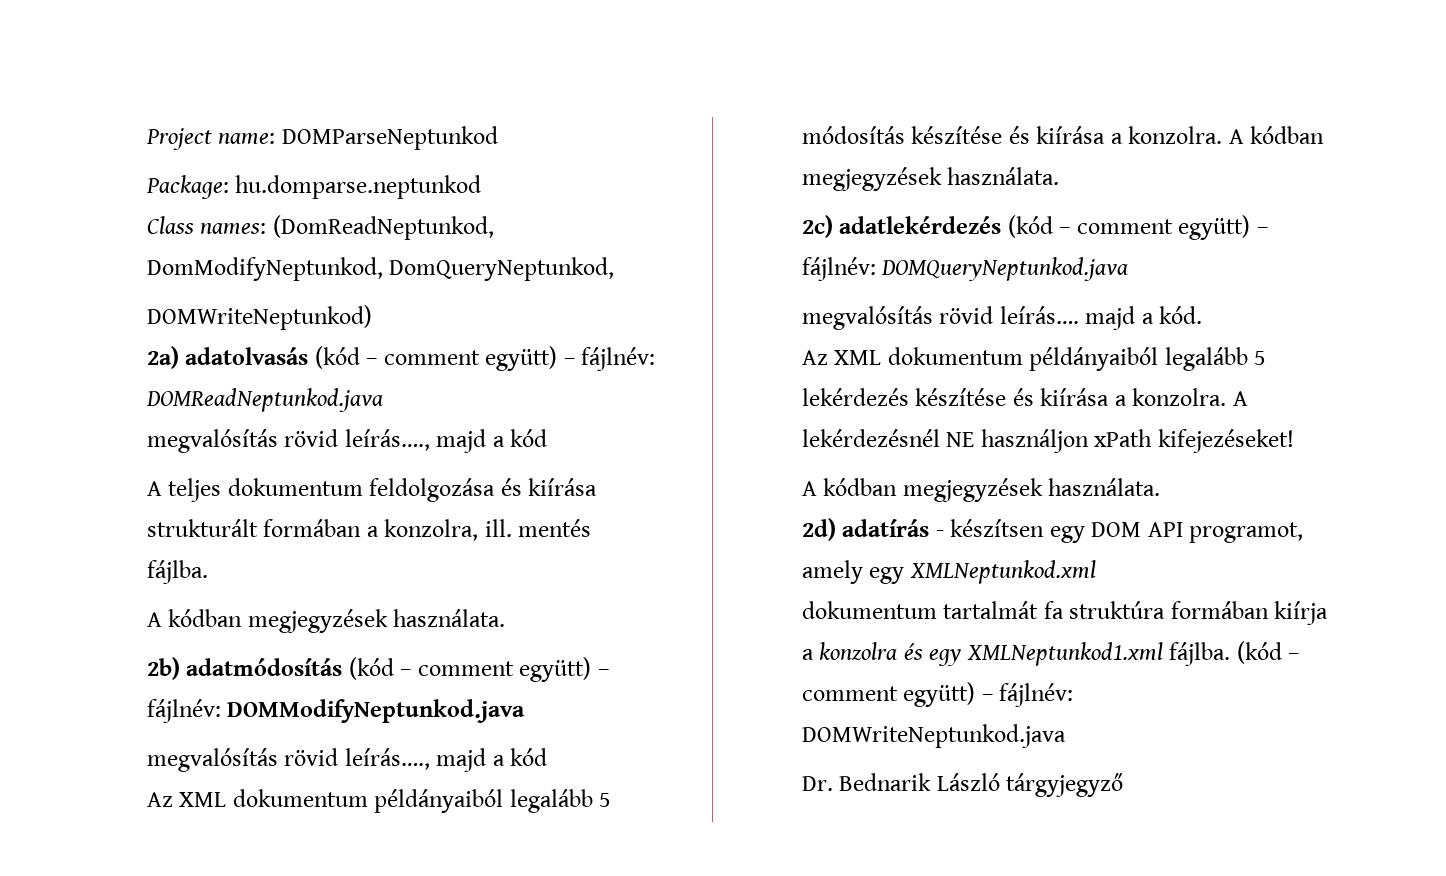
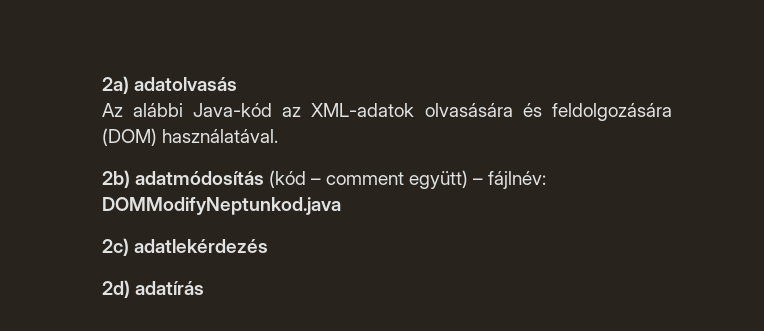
[145,126,498,150] [145,175,482,199] [146,215,494,240] [146,257,615,281] [146,305,372,330] [146,346,656,371] [145,388,383,412] [146,429,548,453] [146,478,598,502] [146,519,592,541] [146,560,208,584] [146,609,506,633] Project name: DOMParseNeptunkod // Package: hu.domparse.neptunkod // Class names: (DomReadNeptunkod, DomModifyNeptunkod, DomQueryNeptunkod, // DOMWriteNeptunkod) // 2a) adatolvasás (kód – comment együtt) – fájlnév: DOMReadNeptunkod.java // megvalósítás rövid leírás…., majd a kód // A teljes dokumentum feldolgozása és kiírása strukturált formában a konzolra, ill. mentés // fájlba. // A kódban megjegyzések használata. -> [101,76,237,94] [101,103,672,121] [101,128,278,146] 2a) adatolvasás // Az alábbi Java-kód az XML-adatok olvasására és feldolgozására (DOM) használatával.
[146,748,548,772] [146,789,612,813] [801,126,1325,144] [801,167,1060,191] [801,215,1268,240] [801,257,1129,281] [801,306,1203,330] [801,347,1267,371] [801,388,1248,406] [801,429,1294,453] [801,478,1161,502] [801,518,1304,543] [801,560,1096,584] [801,601,1329,625] [801,641,1300,666] [801,682,1074,707] [801,724,1066,748] [801,773,1124,797] megvalósítás rövid leírás…., majd a kód // Az XML dokumentum példányaiból legalább 5 módosítás készítése és kiírása a konzolra. A kódban megjegyzések használata. // 2c) adatlekérdezés (kód – comment együtt) – fájlnév: DOMQueryNeptunkod.java // megvalósítás rövid leírás…. majd a kód. // Az XML dokumentum példányaiból legalább 5 lekérdezés készítése és kiírása a konzolra. A lekérdezésnél NE használjon xPath kifejezéseket! // A kódban megjegyzések használata. // 2d) adatírás - készítsen egy DOM API programot, amely egy XMLNeptunkod.xml // dokumentum tartalmát fa struktúra formában kiírja a konzolra és egy XMLNeptunkod1.xml fájlba. (kód – comment együtt) – fájlnév: DOMWriteNeptunkod.java // Dr. Bednarik László tárgyjegyző -> [101,238,268,256] [101,280,204,298] 2c) adatlekérdezés // 2d) adatírás

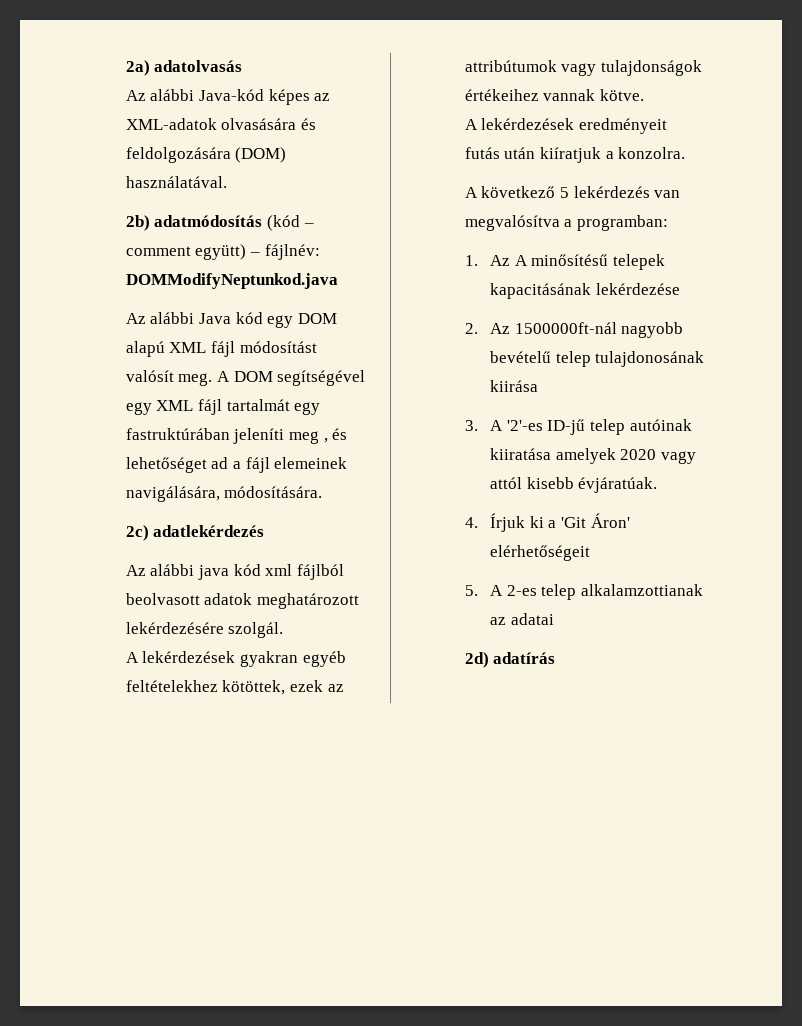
(272, 110) none -> [268,89,310,105] képes
[101,238,268,256] 2c) adatlekérdezés -> [125,312,337,328] [125,341,317,357] [125,370,366,386] [125,399,321,415] [125,428,348,444] [125,457,348,473] [125,486,323,502] [125,525,265,541] [125,564,344,580] [125,593,359,609] [125,622,284,638] [125,651,346,667] [125,680,344,695] [464,60,702,76] [464,89,644,101] [464,118,667,134] [464,147,686,163] [464,186,681,198] [464,215,668,231] [464,254,665,270] [490,283,680,299] [464,322,684,338] [490,351,705,367] [490,380,539,392] [464,419,692,435] [490,448,696,464] [490,477,658,493] [464,513,630,532] [490,545,591,561] [464,584,703,600] [490,613,554,625] Az alábbi Java kód egy DOM alapú XML fájl módosítást valósít meg. A DOM segítségével egy XML fájl tartalmát egy fastruktúrában jeleníti meg , és lehetőséget ad a fájl elemeinek navigálására, módosítására. // 2c) adatlekérdezés // Az alábbi java kód xml fájlból beolvasott adatok meghatározott lekérdezésére szolgál. // A lekérdezések gyakran egyéb feltételekhez kötöttek, ezek az attribútumok vagy tulajdonságok értékeihez vannak kötve. // A lekérdezések eredményeit futás után kiíratjuk a konzolra. // A következő 5 lekérdezés van megvalósítva a programban: // 1. Az A minősítésű telepek kapacitásának lekérdezése // 2. Az 1500000ft-nál nagyobb bevételű telep tulajdonosának kiirása // 3. A '2'-es ID-jű telep autóinak kiiratása amelyek 2020 vagy attól kisebb évjáratúak. // 4. Írjuk ki a 'Git Áron' elérhetőségeit // 5. A 2-es telep alkalamzottianak az adatai

